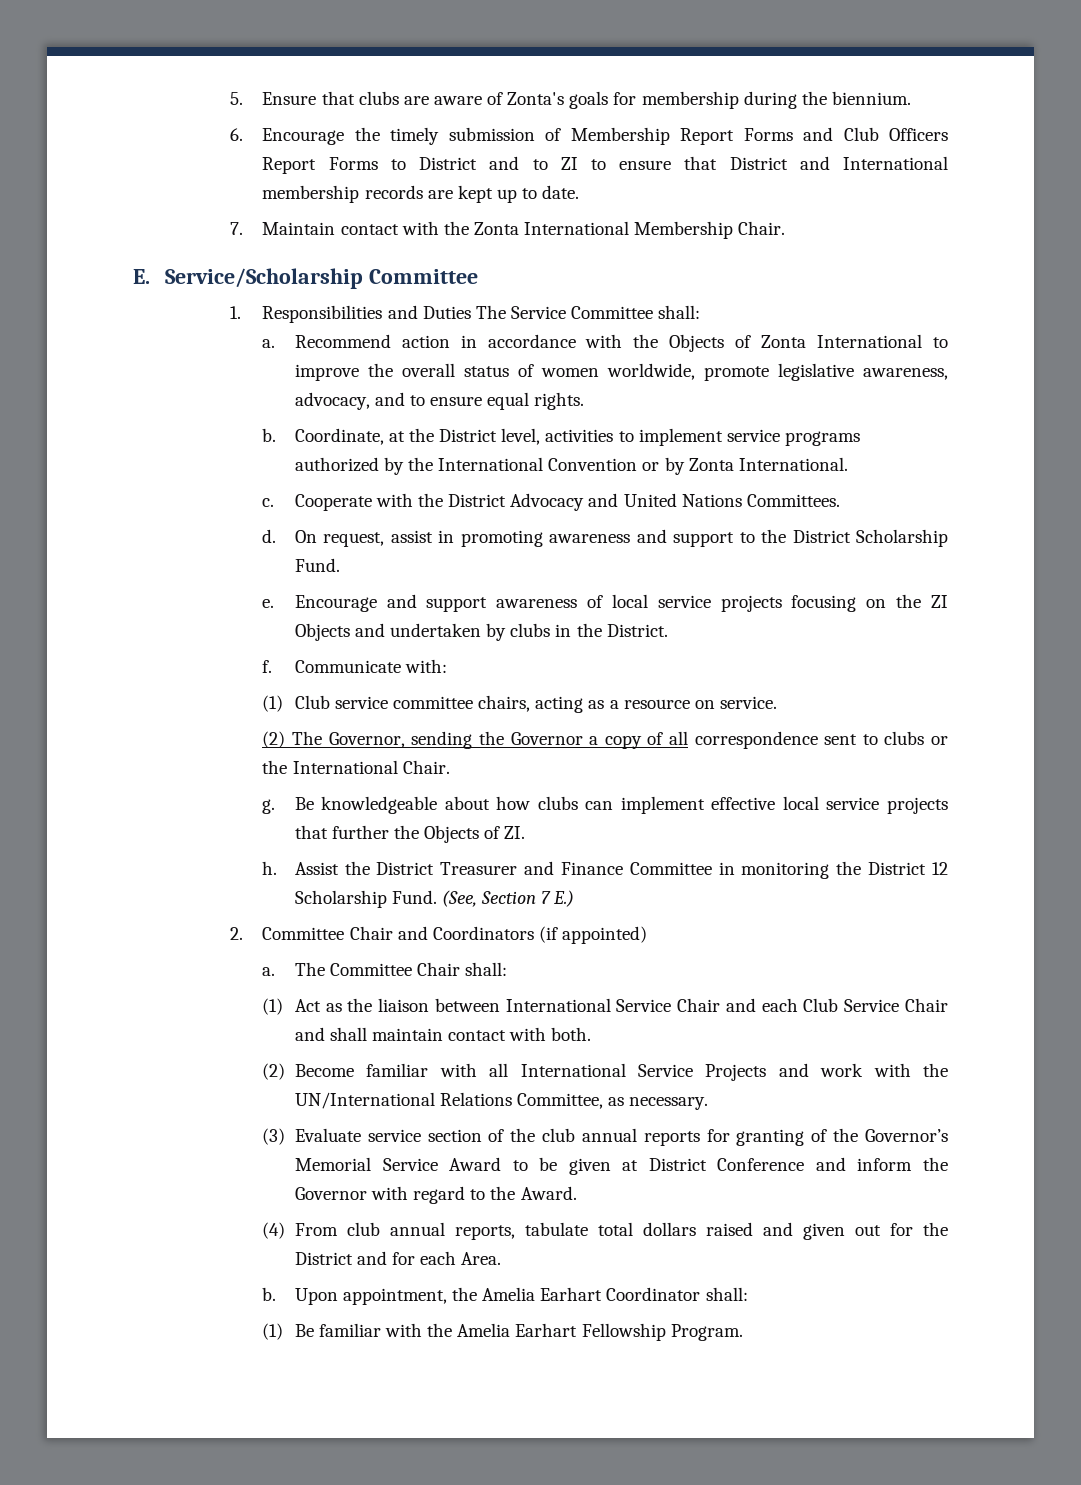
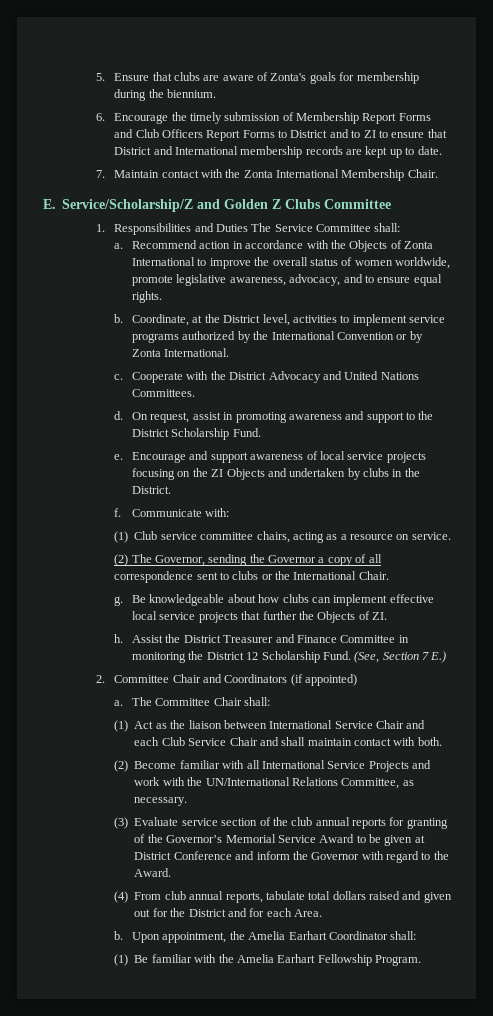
[165,268,364,289] Service/Scholarship -> [62,199,322,212] Service/Scholarship/Z and Golden Z Clubs

